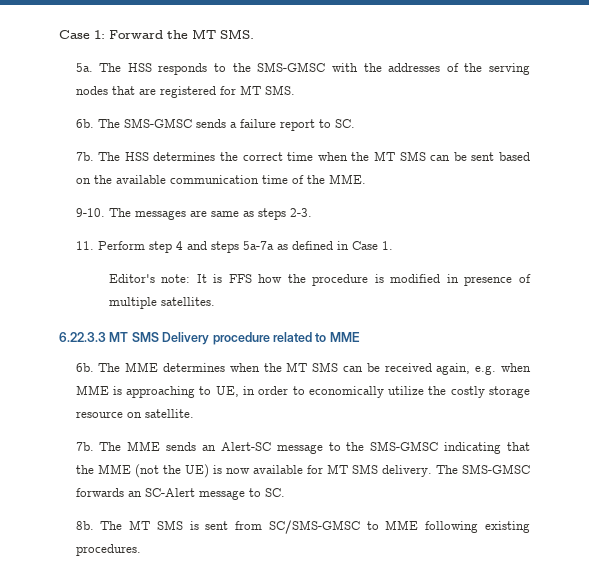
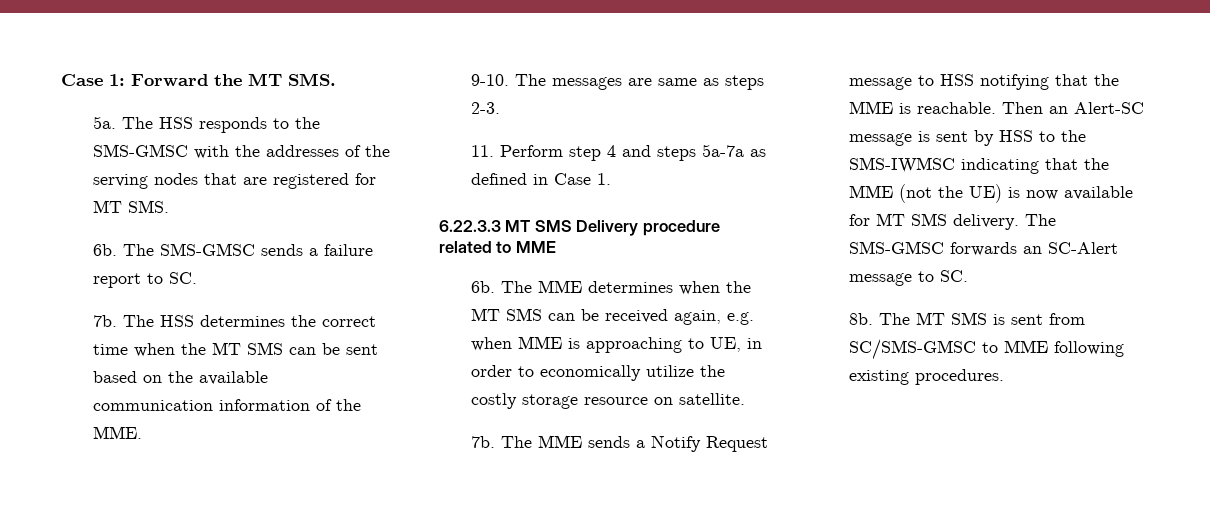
[261,175,288,184] time -> [218,399,310,411] information
[108,274,531,286] [108,297,215,309] // Editor's note: It is FFS how the procedure is modified in presence of multiple satellites. -> (611, 179) none
[201,441,439,454] an Alert-SC message to the SMS-GMSC -> [635,435,768,452] [848,74,1119,90] [848,101,1144,114] [848,130,1086,146] [848,157,955,173] a Notify Request message to HSS notifying that the MME is reachable. Then an Alert-SC message is sent by HSS to the SMS-IWMSC

